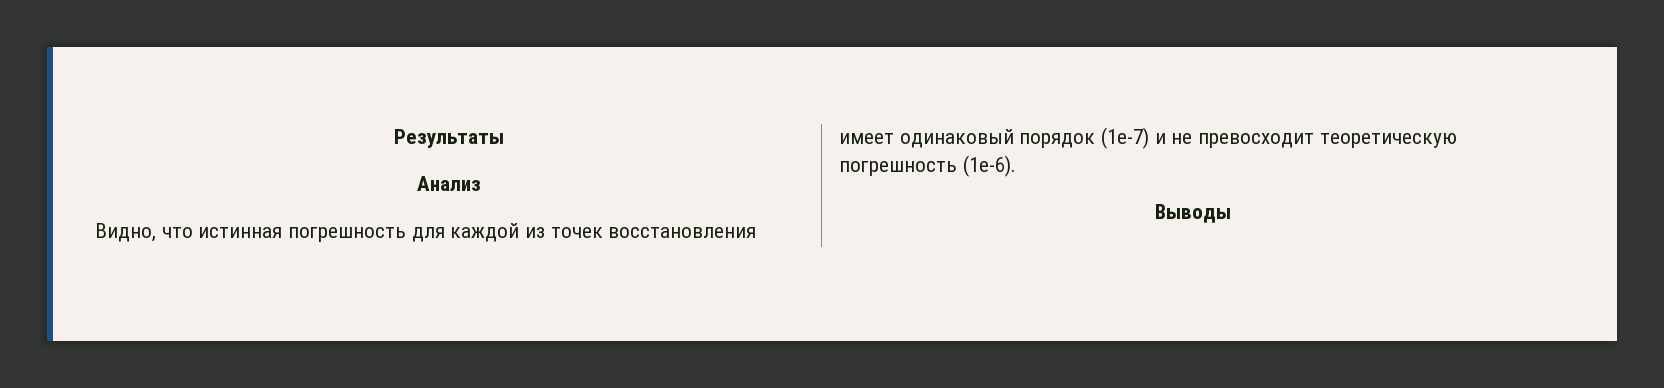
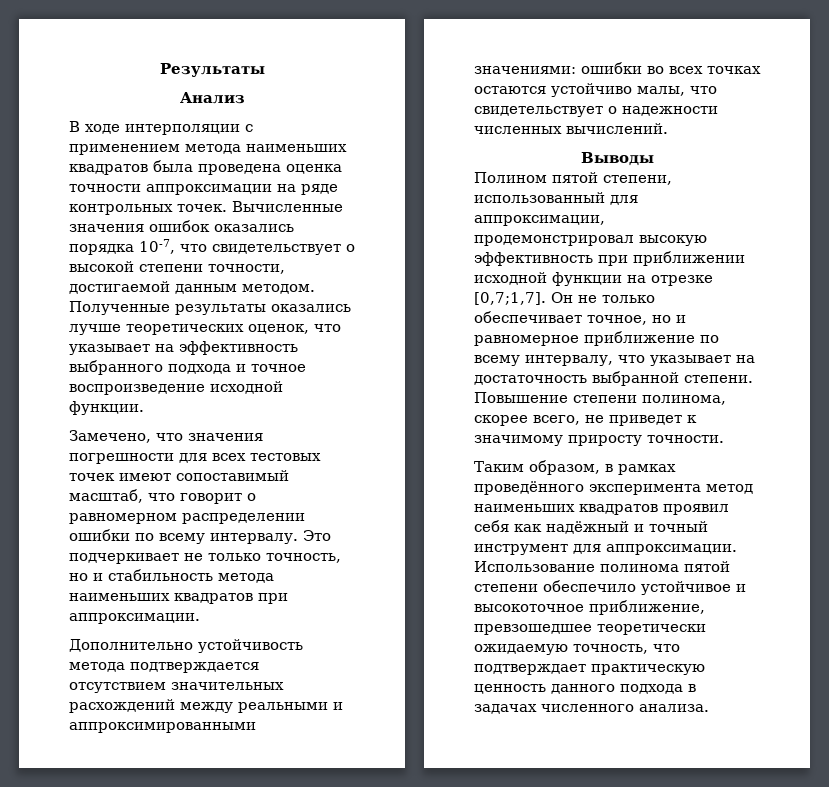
[95,223,757,242] [839,127,1457,149] [839,155,1016,177] [1155,204,1231,223] Видно, что истинная погрешность для каждой из точек восстановления имеет одинаковый порядок (1e-7) и не превосходит теоретическую погрешность (1e-6). // Выводы -> [69,121,253,135] [69,144,347,155] [69,160,342,175] [69,184,338,195] [69,201,343,215] [69,220,294,232] [69,239,355,255] [69,261,285,274] [69,281,315,294] [69,301,351,315] [69,324,341,335] [69,341,298,355] [69,360,306,375] [69,381,283,395] [69,401,144,415] [69,430,263,443] [69,453,321,464] [69,470,289,481] [69,489,256,504] [69,513,305,524] [69,529,331,544] [69,553,341,564] [69,569,274,583] [69,593,288,604] [69,613,200,624] [69,639,303,653] [69,662,259,673] [69,682,284,693] [69,699,343,713] [69,722,256,733] [474,62,761,74] [474,83,717,97] [474,106,718,117] [474,123,668,134] [580,152,654,166] [474,172,672,185] [474,192,638,205] [474,215,605,226] [474,235,707,246] [474,251,745,266] [474,272,713,286] [474,292,655,305] [474,311,686,325] [474,331,719,346] [474,355,755,366] [474,371,753,386] [474,392,726,405] [474,415,697,426] [474,435,724,446] [474,460,676,475] [474,481,753,495] [474,504,729,515] [474,520,708,534] [474,544,737,555] [474,561,730,572] [474,580,746,595] [474,600,705,615] [474,624,706,635] [474,644,680,655] [474,664,705,675] [474,684,696,694] [474,704,709,714] В ходе интерполяции с применением метода наименьших квадратов была проведена оценка точности аппроксимации на ряде контрольных точек. Вычисленные значения ошибок оказались порядка 10-7, что свидетельствует о высокой степени точности, достигаемой данным методом. Полученные результаты оказались лучше теоретических оценок, что указывает на эффективность выбранного подхода и точное воспроизведение исходной функции. // Замечено, что значения погрешности для всех тестовых точек имеют сопоставимый масштаб, что говорит о равномерном распределении ошибки по всему интервалу. Это подчеркивает не только точность, но и стабильность метода наименьших квадратов при аппроксимации. // Дополнительно устойчивость метода подтверждается отсутствием значительных расхождений между реальными и аппроксимированными значениями: ошибки во всех точках остаются устойчиво малы, что свидетельствует о надежности численных вычислений. // Выводы // Полином пятой степени, использованный для аппроксимации, продемонстрировал высокую эффективность при приближении исходной функции на отрезке [0,7;1,7]. Он не только обеспечивает точное, но и равномерное приближение по всему интервалу, что указывает на достаточность выбранной степени. Повышение степени полинома, скорее всего, не приведет к значимому приросту точности. // Таким образом, в рамках проведённого эксперимента метод наименьших квадратов проявил себя как надёжный и точный инструмент для аппроксимации. Использование полинома пятой степени обеспечило устойчивое и высокоточное приближение, превзошедшее теоретически ожидаемую точность, что подтверждает практическую ценность данного подхода в задачах численного анализа.

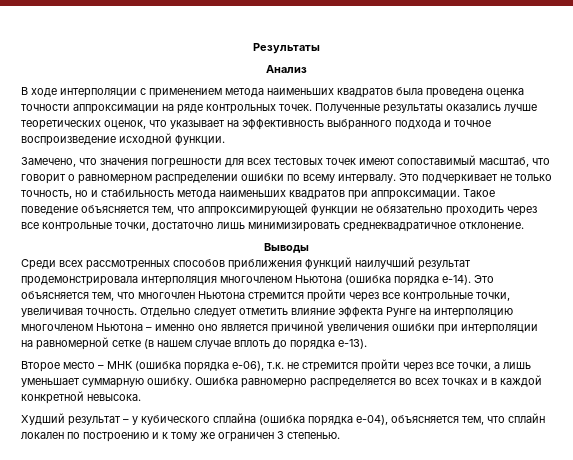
[232,201,343,212] [69,220,294,232] [69,239,355,255] [69,261,285,274] [69,281,315,294] Вычисленные значения ошибок оказались порядка 10-7, что свидетельствует о высокой степени точности, достигаемой данным методом. -> (312, 107) none
[69,639,303,653] [69,662,259,673] [69,682,284,693] [69,699,343,713] [69,722,256,733] [474,62,761,74] [474,83,717,97] [474,106,718,117] [474,123,668,134] [580,152,654,166] [474,172,672,185] [474,192,638,205] [474,215,605,226] [474,235,707,246] [474,251,745,266] [474,272,713,286] [474,292,655,305] [474,311,686,325] [474,331,719,346] [474,355,755,366] [474,371,753,386] [474,392,726,405] [474,415,697,426] [474,435,724,446] [474,460,676,475] [474,481,753,495] [474,504,729,515] [474,520,708,534] [474,544,737,555] [474,561,730,572] [474,580,746,595] [474,600,705,615] [474,624,706,635] [474,644,680,655] [474,664,705,675] [474,684,696,694] [474,704,709,714] // Дополнительно устойчивость метода подтверждается отсутствием значительных расхождений между реальными и аппроксимированными значениями: ошибки во всех точках остаются устойчиво малы, что свидетельствует о надежности численных вычислений. // Выводы // Полином пятой степени, использованный для аппроксимации, продемонстрировал высокую эффективность при приближении исходной функции на отрезке [0,7;1,7]. Он не только обеспечивает точное, но и равномерное приближение по всему интервалу, что указывает на достаточность выбранной степени. Повышение степени полинома, скорее всего, не приведет к значимому приросту точности. // Таким образом, в рамках проведённого эксперимента метод наименьших квадратов проявил себя как надёжный и точный инструмент для аппроксимации. Использование полинома пятой степени обеспечило устойчивое и высокоточное приближение, превзошедшее теоретически ожидаемую точность, что подтверждает практическую ценность данного подхода в задачах численного анализа. -> [463,189,495,197] [21,203,537,216] [21,222,524,232] [264,243,309,253] [21,257,471,270] [21,275,494,286] [21,289,510,302] [21,307,513,318] [21,321,538,334] [21,337,367,350] [21,359,531,372] [21,375,542,388] [21,391,141,404] [21,413,545,426] [21,431,340,442] Такое поведение объясняется тем, что аппроксимирующей функции не обязательно проходить через все контрольные точки, достаточно лишь минимизировать среднеквадратичное отклонение. // Выводы // Среди всех рассмотренных способов приближения функций наилучший результат продемонстрировала интерполяция многочленом Ньютона (ошибка порядка e-14). Это объясняется тем, что многочлен Ньютона стремится пройти через все контрольные точки, увеличивая точность. Отдельно следует отметить влияние эффекта Рунге на интерполяцию многочленом Ньютона – именно оно является причиной увеличения ошибки при интерполяции на равномерной сетке (в нашем случае вплоть до порядка e-13). // Второе место – МНК (ошибка порядка е-06), т.к. не стремится пройти через все точки, а лишь уменьшает суммарную ошибку. Ошибка равномерно распределяется во всех точках и в каждой конкретной невысока. // Худший результат – у кубического сплайна (ошибка порядка е-04), объясняется тем, что сплайн локален по построению и к тому же ограничен 3 степенью.

